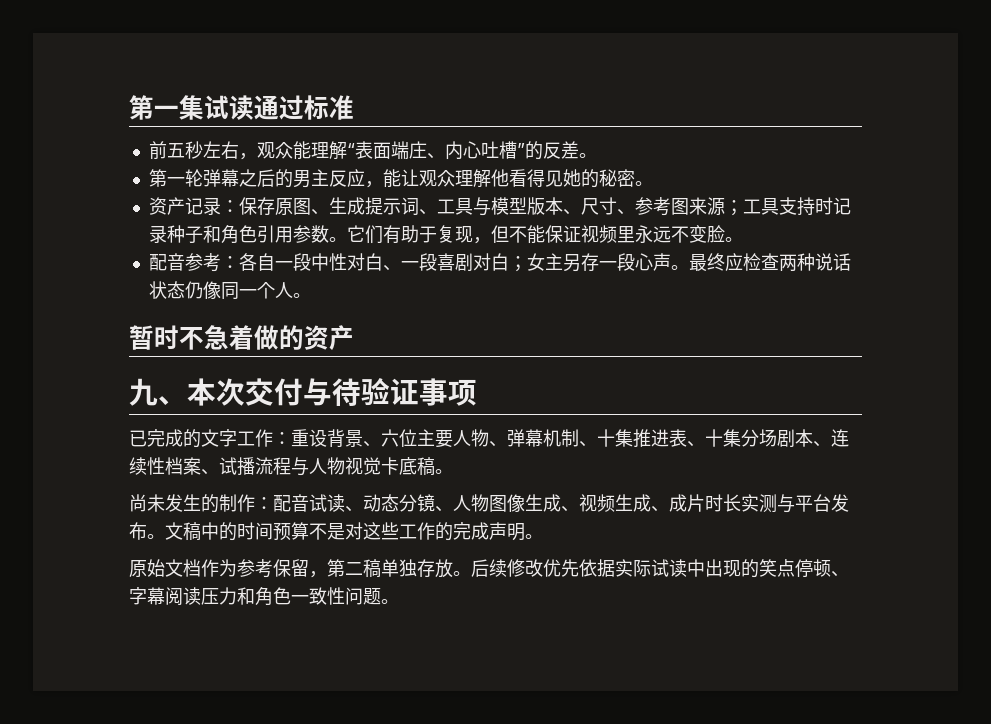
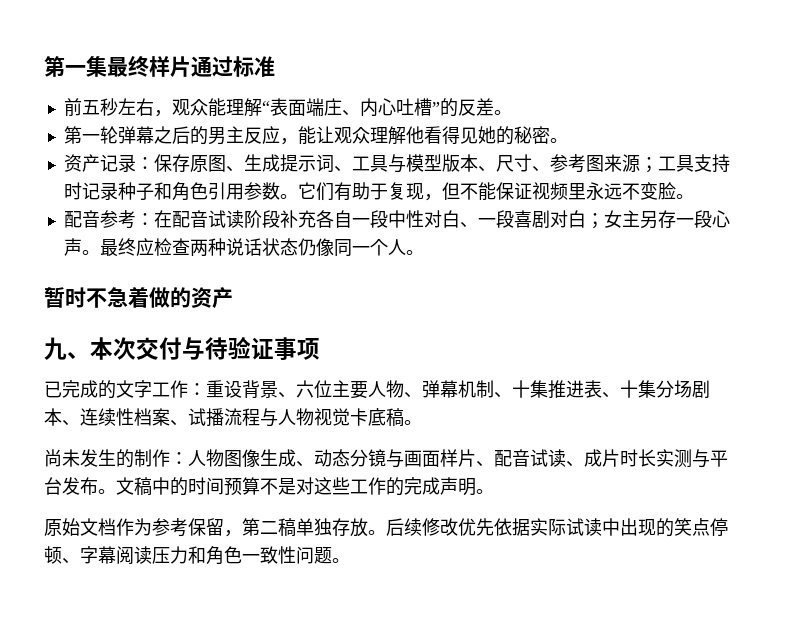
[204,95,254,120] 试读 -> [107,56,191,77] 最终样片
(239, 262) none -> [153,210,316,228] 在配音试读阶段补充
[273,494,651,512] 配音试读、动态分镜、人物图像生成、视频生成 -> [188,449,566,468] 人物图像生成、动态分镜与画面样片、配音试读

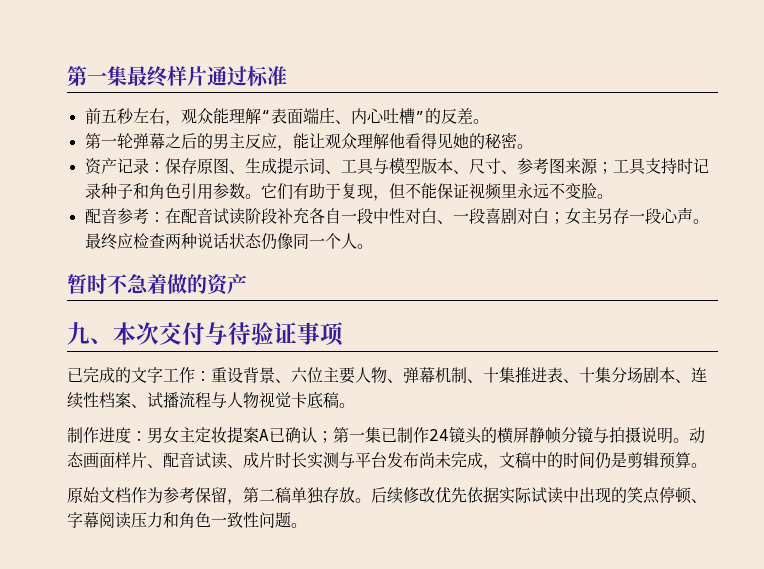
[44,449,404,468] 尚未发生的制作：人物图像生成、动态分镜与 -> [67,426,705,444] [67,452,84,467] 制作进度：男女主定妆提案A已确认；第一集已制作24镜头的横屏静帧分镜与拍摄说明。动态
[98,489,116,494] 。 -> [419,452,499,470] 尚未完成，
[224,477,476,496] 预算不是对这些工作的完成声明 -> [595,452,691,469] 仍是剪辑预算

